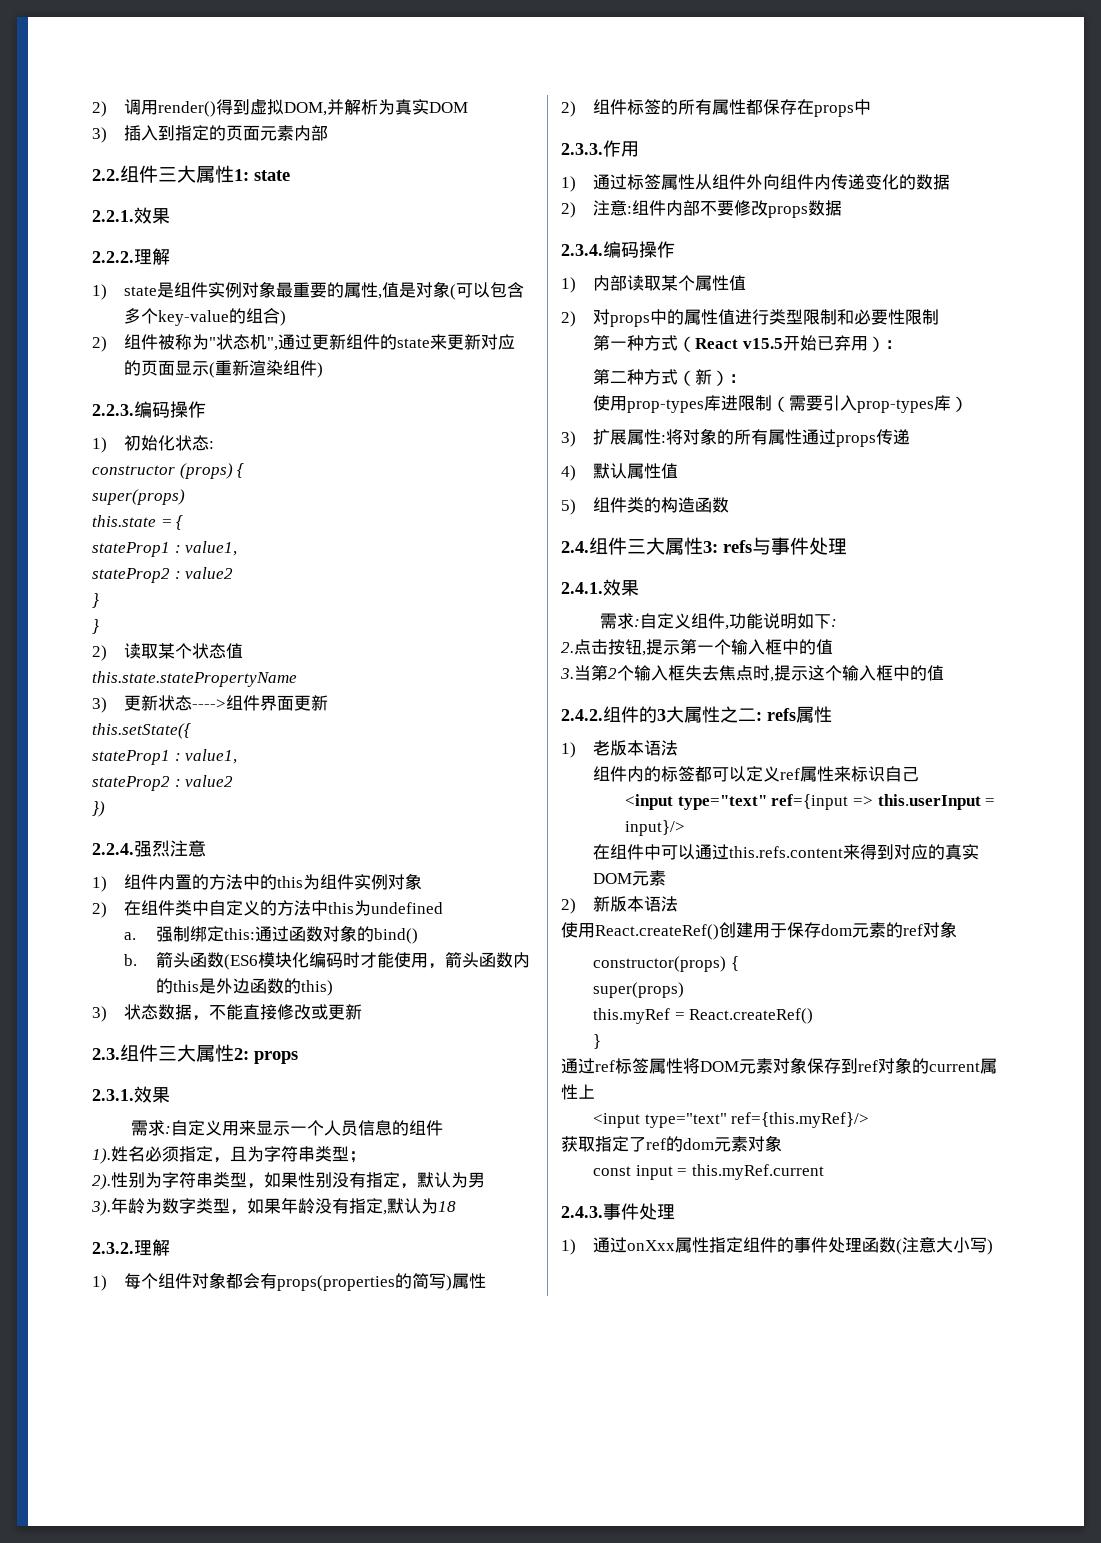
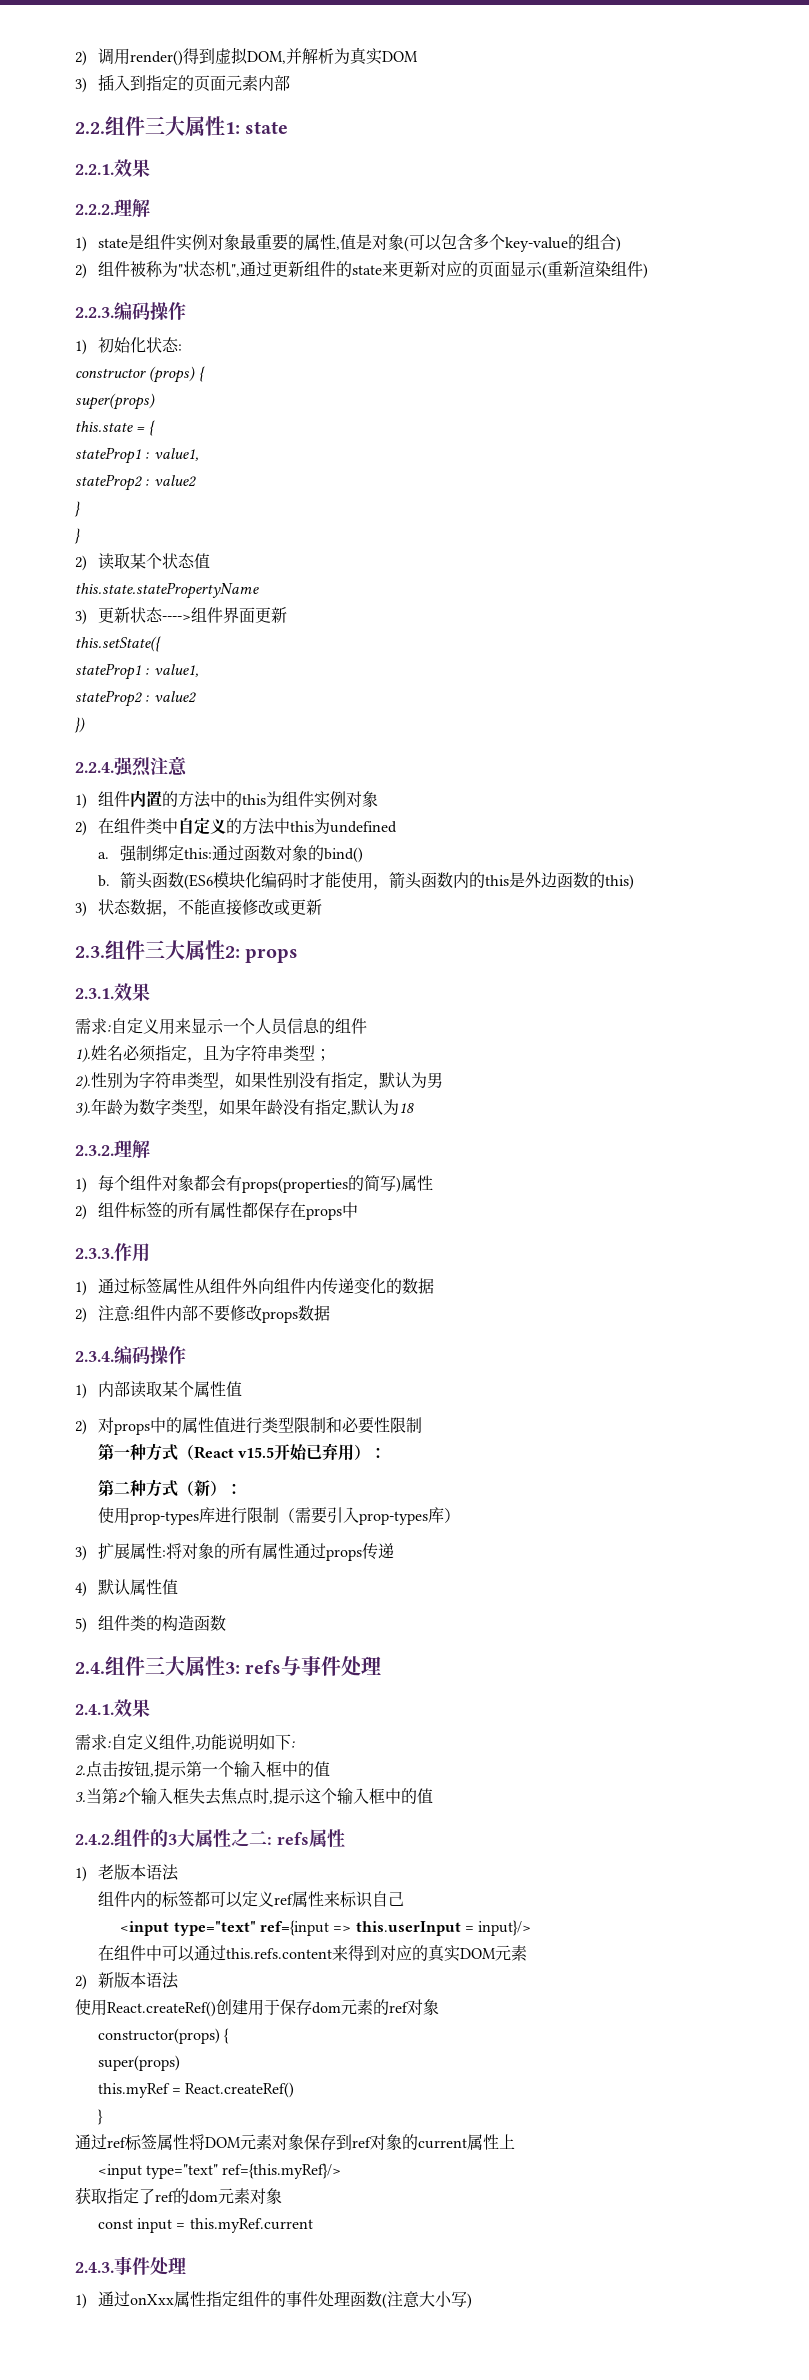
(739, 403) none -> [230,1507,247,1524] 行

